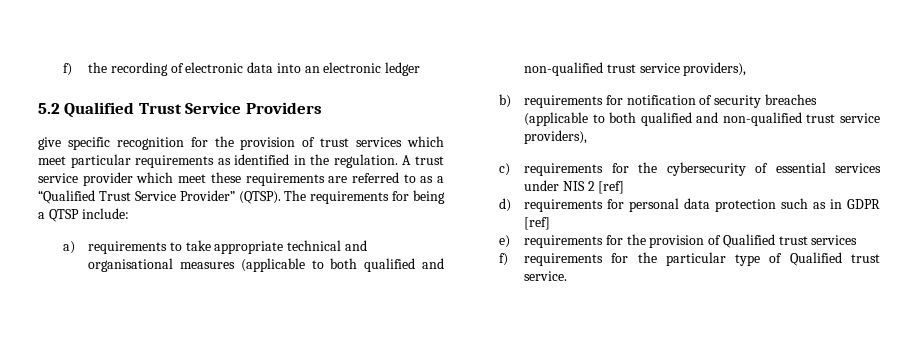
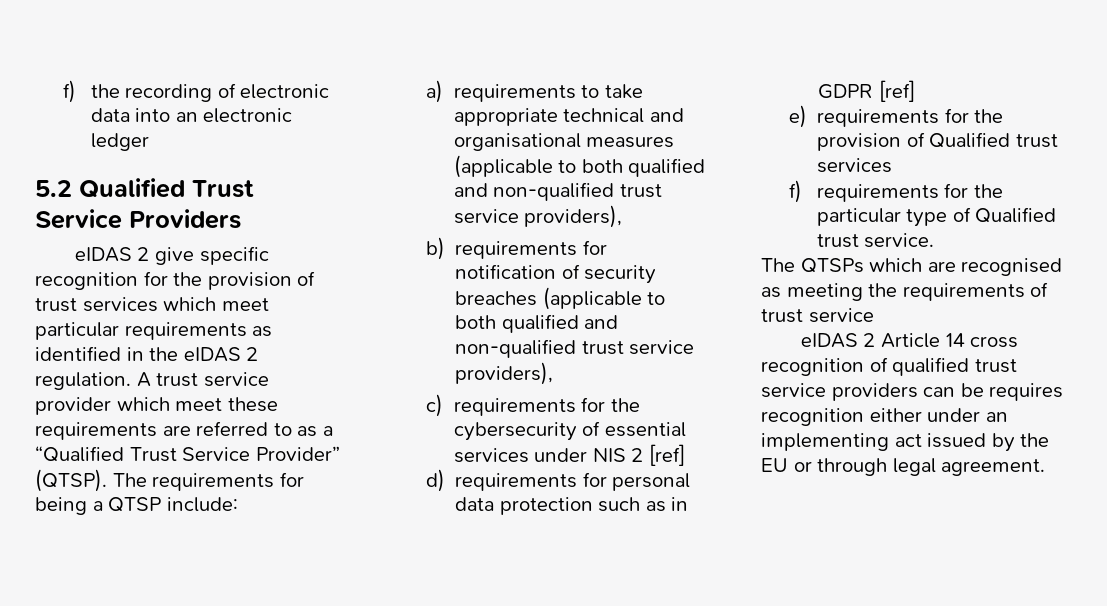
(322, 108) none -> [74,247,150,262] eIDAS 2
(330, 159) none -> [183,347,259,362] eIDAS 2
(568, 276) none -> [761,258,1063,276] [761,282,1049,301] [761,308,874,323] [800,333,1019,348] [761,357,1017,376] [761,383,1064,401] [761,408,1008,426] [761,433,1050,452] [761,458,1046,476] // The QTSPs which are recognised as meeting the requirements of trust service // eIDAS 2 Article 14 cross recognition of qualified trust service providers can be requires recognition either under an implementing act issued by the EU or through legal agreement.

